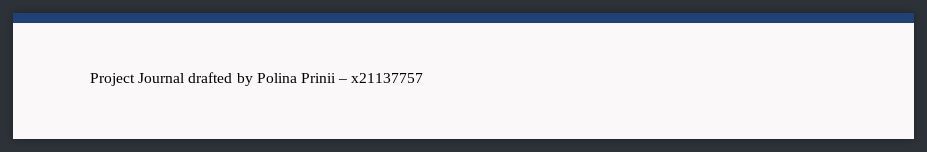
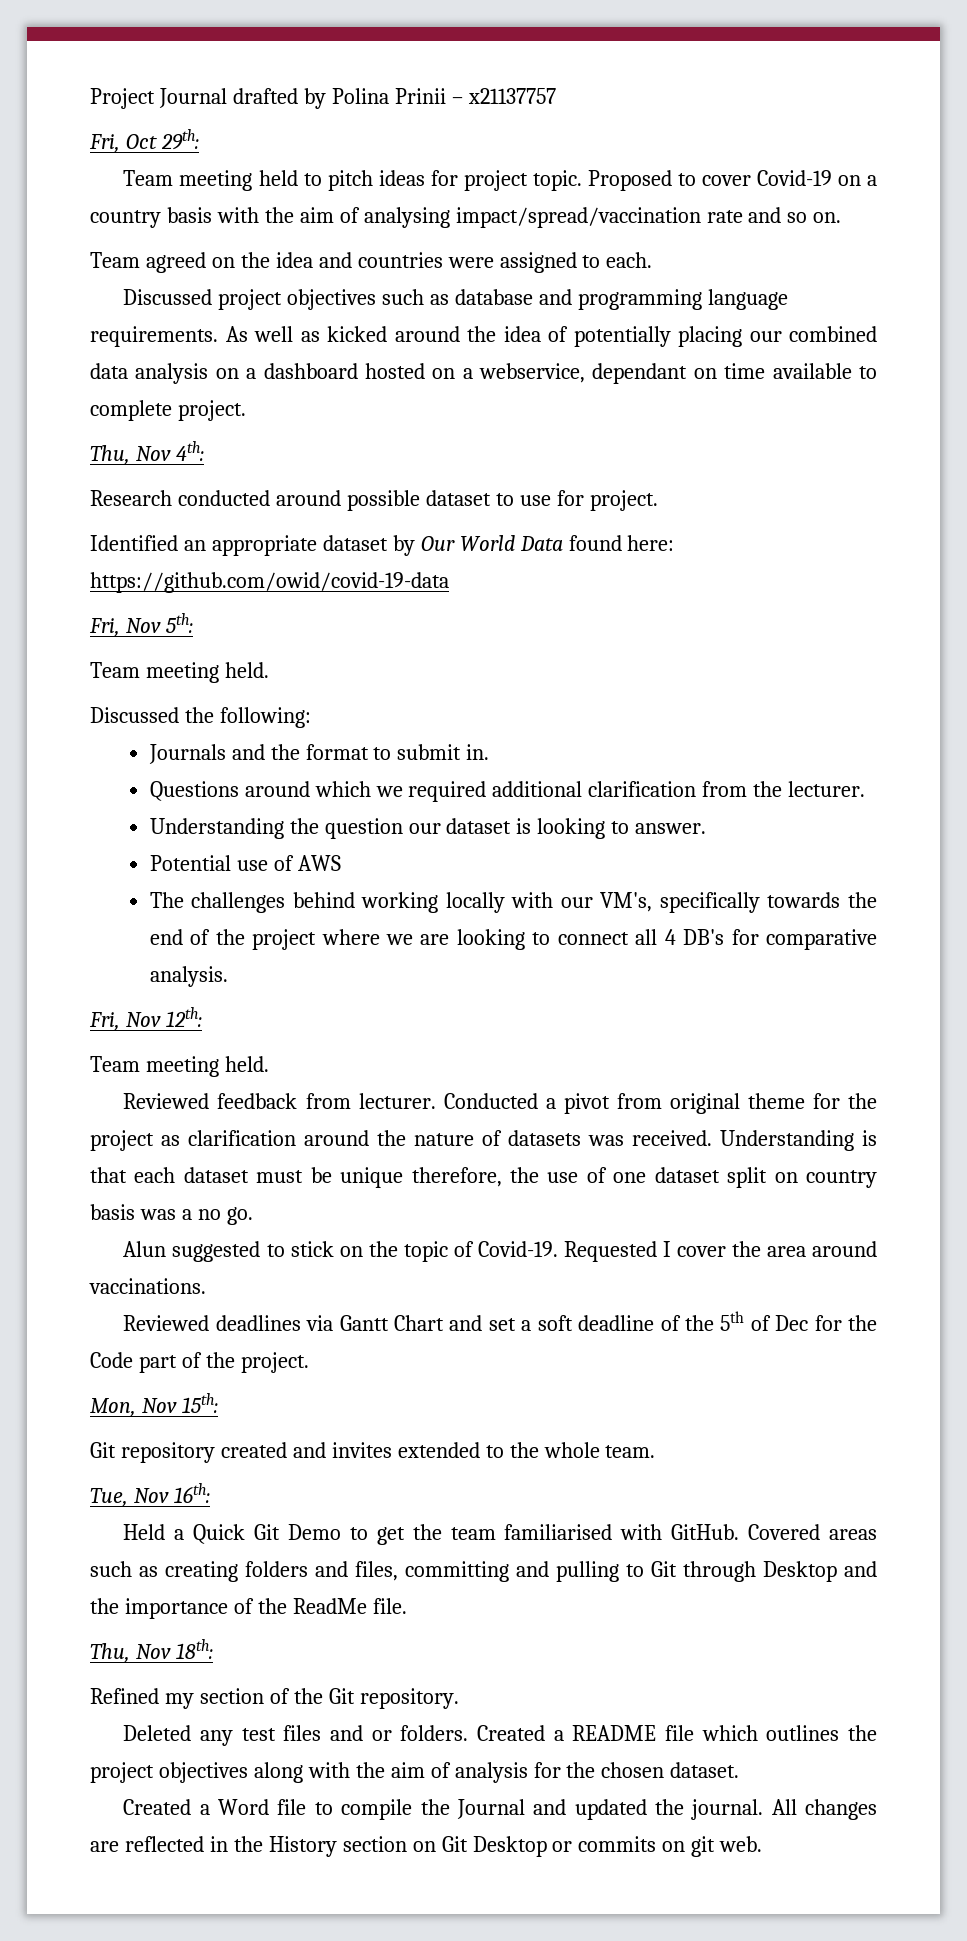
(424, 78) none -> [89,129,199,153] [123,170,877,191] [90,207,842,228] [90,252,653,273] [123,289,788,310] [90,326,877,347] [90,363,877,384] [90,400,246,421] [90,441,204,465] [90,490,658,511] [90,535,675,556] [90,572,449,593] [89,613,193,637] [90,662,269,683] [90,707,311,728] [148,744,490,764] [149,781,866,802] [149,818,707,839] [149,855,341,871] [149,892,878,913] [149,929,877,950] [149,966,228,987] [89,1007,202,1031] [90,1056,269,1077] [123,1093,877,1114] [90,1130,877,1151] [90,1167,878,1188] [90,1204,253,1225] [123,1241,877,1262] [89,1278,206,1294] [123,1311,877,1331] [90,1352,309,1373] [90,1393,218,1417] [90,1442,656,1463] [90,1483,210,1507] [123,1524,877,1545] [90,1561,877,1582] [90,1598,407,1619] [90,1639,213,1663] [90,1688,459,1709] [123,1725,878,1746] [90,1762,740,1783] [123,1799,878,1820] [90,1836,763,1857] // Fri, Oct 29th: // Team meeting held to pitch ideas for project topic. Proposed to cover Covid-19 on a country basis with the aim of analysing impact/spread/vaccination rate and so on. // Team agreed on the idea and countries were assigned to each. // Discussed project objectives such as database and programming language requirements. As well as kicked around the idea of potentially placing our combined data analysis on a dashboard hosted on a webservice, dependant on time available to complete project. // Thu, Nov 4th: // Research conducted around possible dataset to use for project. // Identified an appropriate dataset by Our World Data found here: https://github.com/owid/covid-19-data // Fri, Nov 5th: // Team meeting held. // Discussed the following: // Journals and the format to submit in. // Questions around which we required additional clarification from the lecturer. // Understanding the question our dataset is looking to answer. // Potential use of AWS // The challenges behind working locally with our VM's, specifically towards the end of the project where we are looking to connect all 4 DB's for comparative analysis. // Fri, Nov 12th: // Team meeting held. // Reviewed feedback from lecturer. Conducted a pivot from original theme for the project as clarification around the nature of datasets was received. Understanding is that each dataset must be unique therefore, the use of one dataset split on country basis was a no go. // Alun suggested to stick on the topic of Covid-19. Requested I cover the area around vaccinations. // Reviewed deadlines via Gantt Chart and set a soft deadline of the 5th of Dec for the Code part of the project. // Mon, Nov 15th: // Git repository created and invites extended to the whole team. // Tue, Nov 16th: // Held a Quick Git Demo to get the team familiarised with GitHub. Covered areas such as creating folders and files, committing and pulling to Git through Desktop and the importance of the ReadMe file. // Thu, Nov 18th: // Refined my section of the Git repository. // Deleted any test files and or folders. Created a README file which outlines the project objectives along with the aim of analysis for the chosen dataset. // Created a Word file to compile the Journal and updated the journal. All changes are reflected in the History section on Git Desktop or commits on git web.

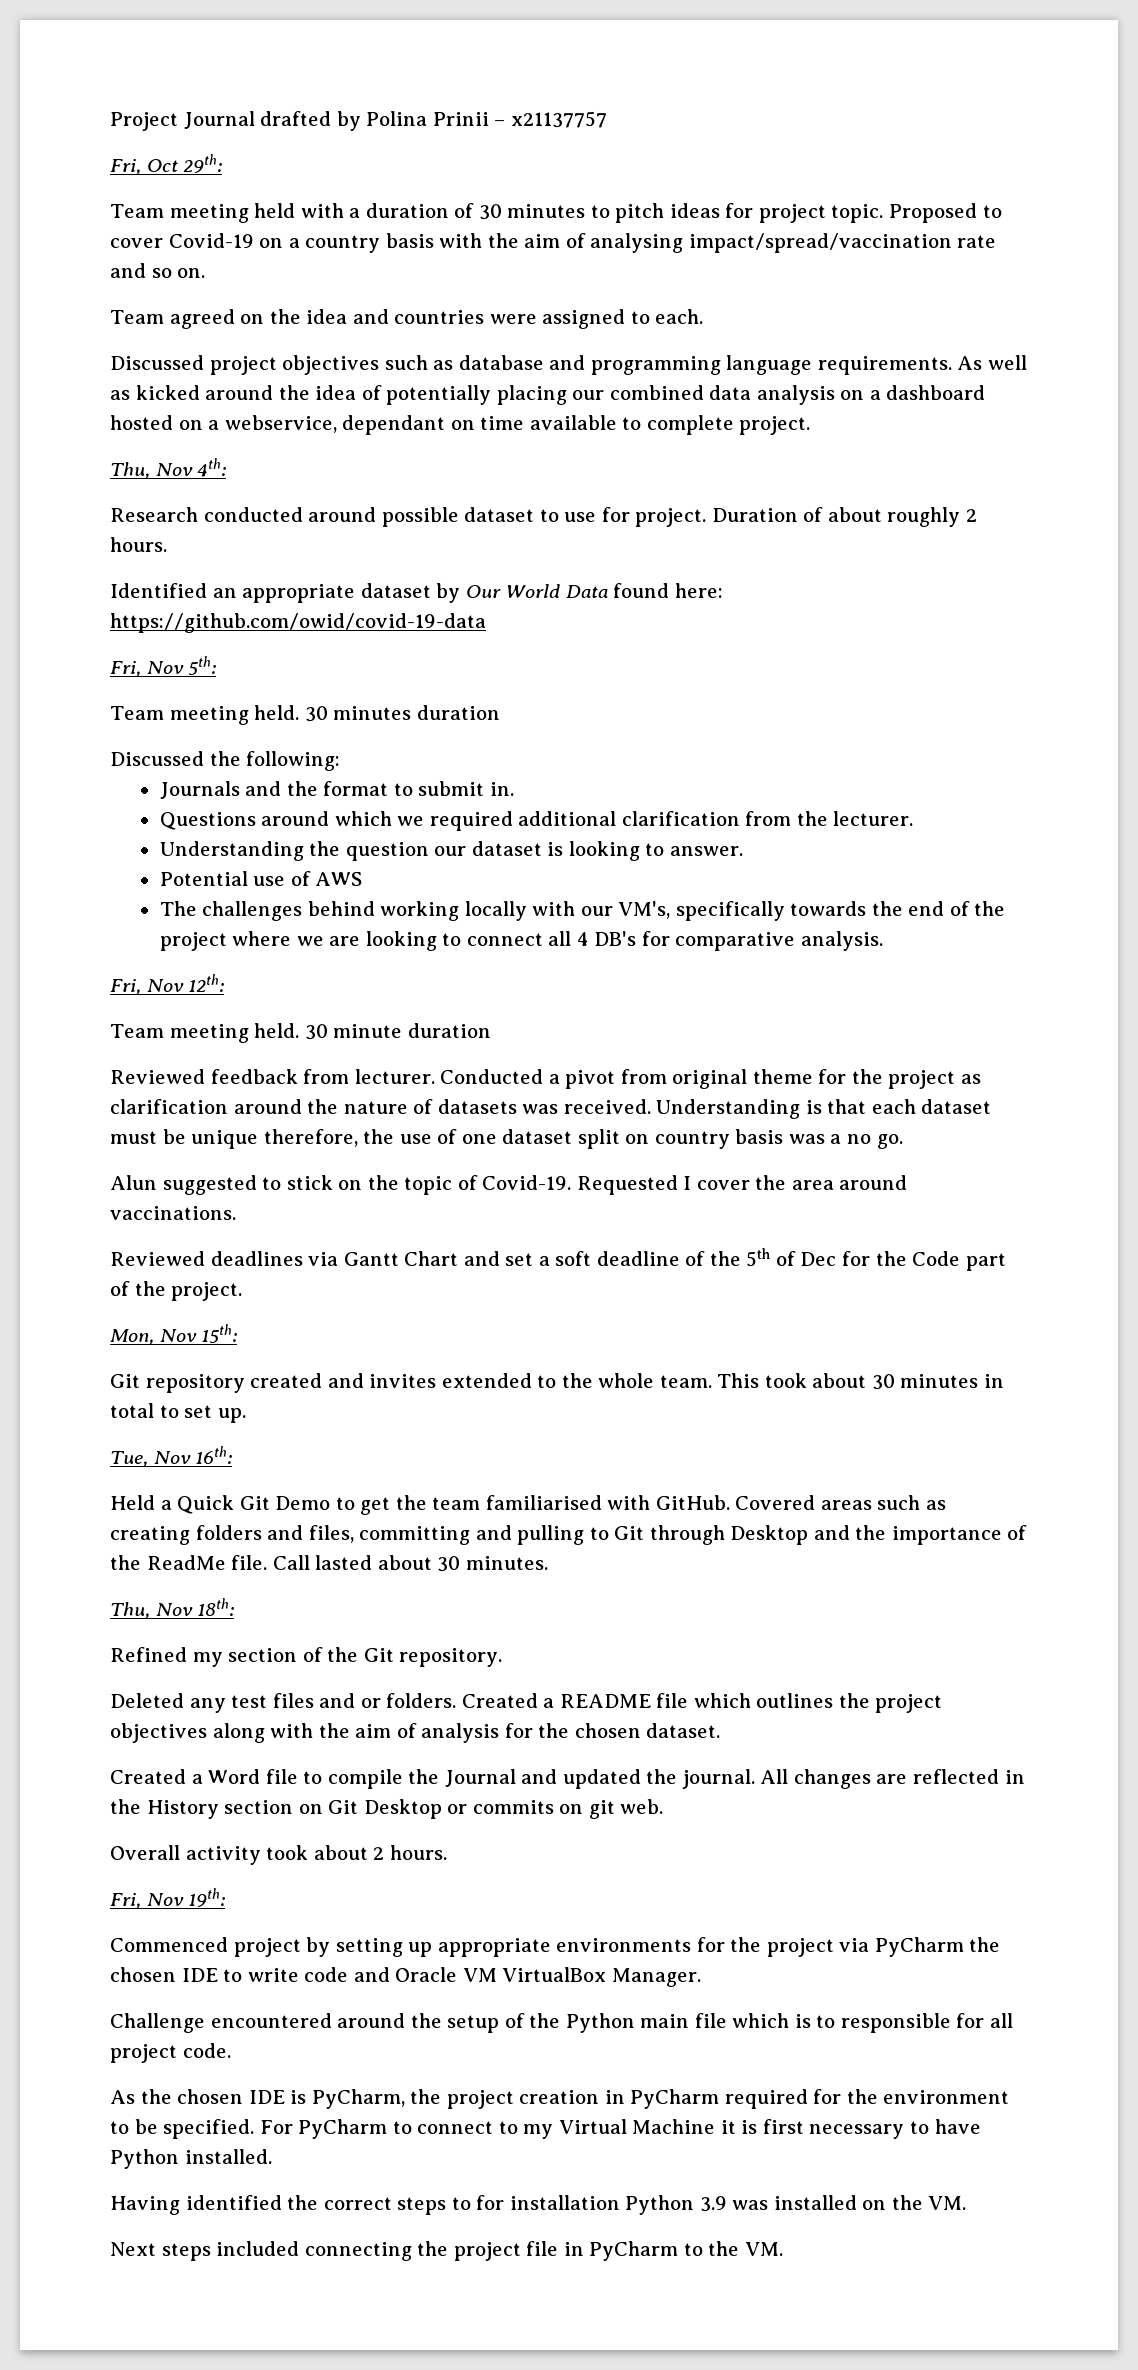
(298, 178) none -> [300,203,586,220] with a duration of 30 minutes
(658, 500) none -> [711,507,977,527] [110,537,167,552] Duration of about roughly 2 hours.
(269, 670) none -> [304,705,500,722] 30 minutes duration
(269, 1064) none -> [304,1023,491,1040] 30 minute duration
(656, 1451) none -> [717,1373,1005,1390] [110,1403,246,1423] This took about 30 minutes in total to set up.
(407, 1606) none -> [272,1555,548,1572] Call lasted about 30 minutes.
(763, 1844) none -> [110,1845,447,1865] [110,1888,226,1909] [110,1937,1001,1957] [110,1967,701,1987] [110,2013,1014,2033] [110,2043,231,2063] [110,2089,1010,2109] [110,2119,981,2139] [110,2149,272,2169] [110,2195,967,2215] [110,2241,783,2261] // Overall activity took about 2 hours. // Fri, Nov 19th: // Commenced project by setting up appropriate environments for the project via PyCharm the chosen IDE to write code and Oracle VM VirtualBox Manager. // Challenge encountered around the setup of the Python main file which is to responsible for all project code. // As the chosen IDE is PyCharm, the project creation in PyCharm required for the environment to be specified. For PyCharm to connect to my Virtual Machine it is first necessary to have Python installed. // Having identified the correct steps to for installation Python 3.9 was installed on the VM. // Next steps included connecting the project file in PyCharm to the VM.

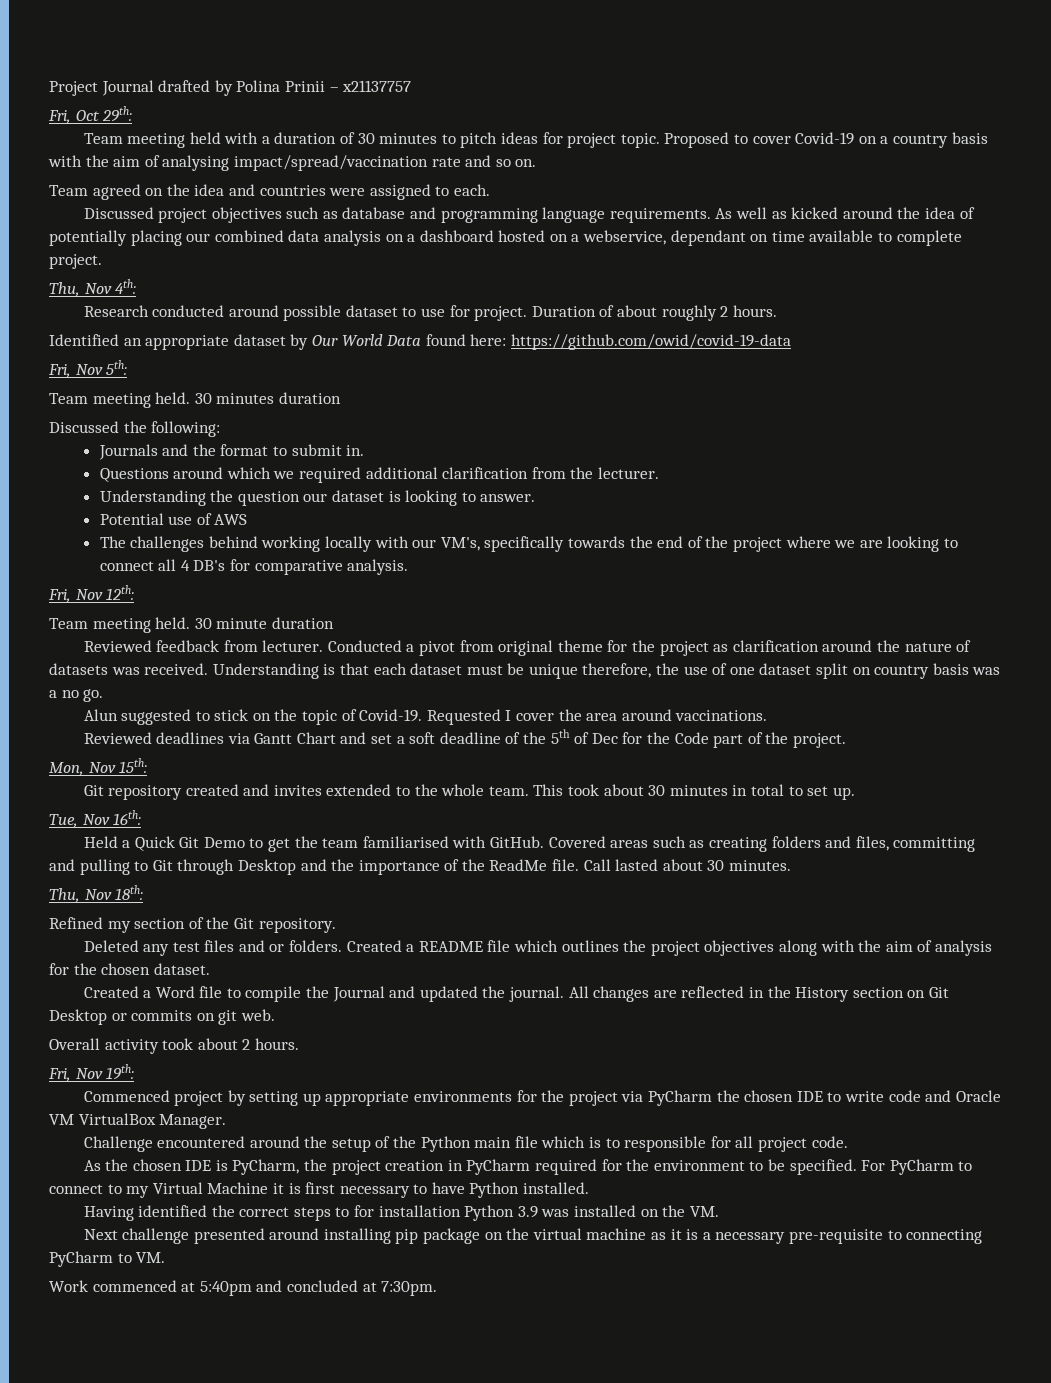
[161,2241,783,2261] steps included connecting the project file in PyCharm to the VM. -> [122,1228,983,1244] [49,1251,166,1267] [49,1280,438,1296] challenge presented around installing pip package on the virtual machine as it is a necessary pre-requisite to connecting PyCharm to VM. // Work commenced at 5:40pm and concluded at 7:30pm.

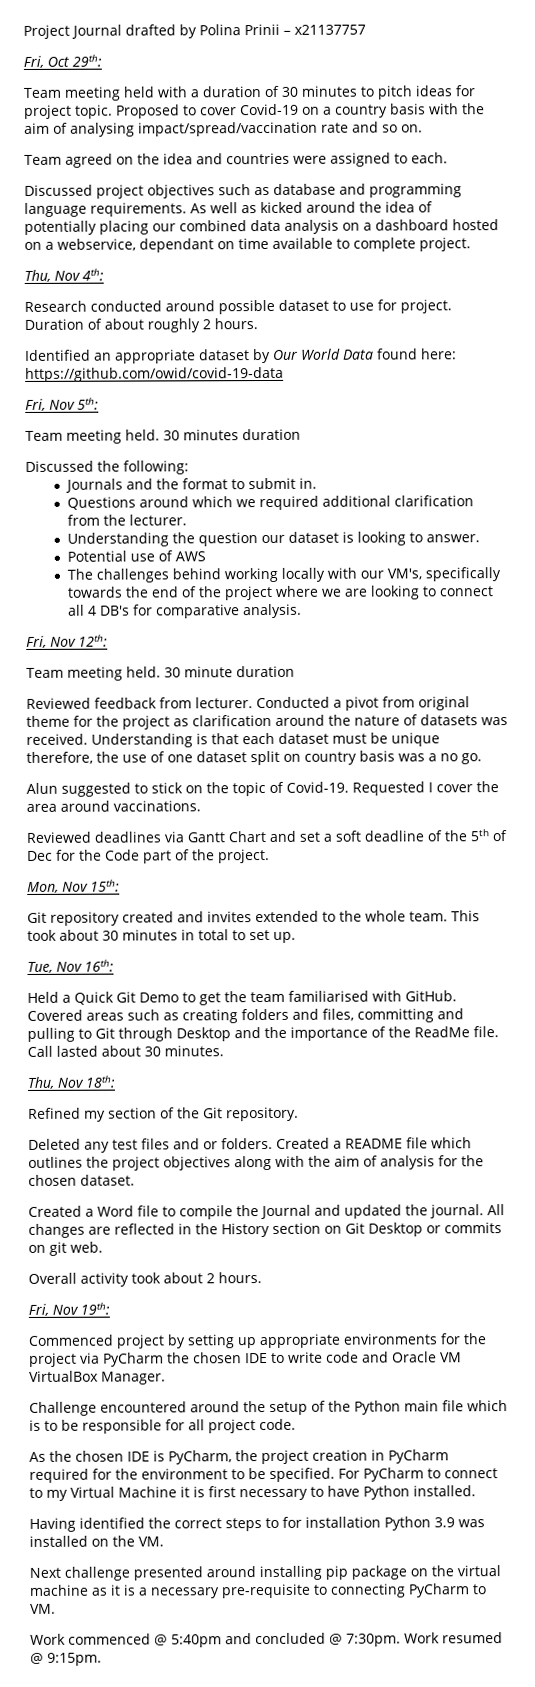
(620, 1143) none -> [61,1419,79,1431] be
[181,1282,196,1292] at -> [154,1634,168,1646] @
[362,1281,438,1296] at 7:30pm. -> [329,1632,503,1647] [30,1652,102,1666] @ 7:30pm. Work resumed @ 9:15pm.

